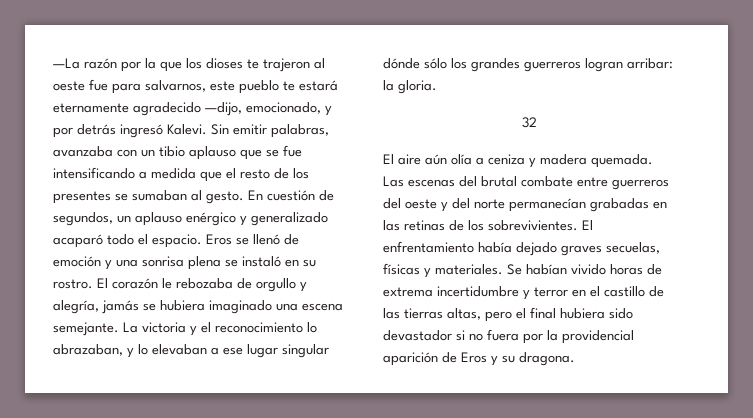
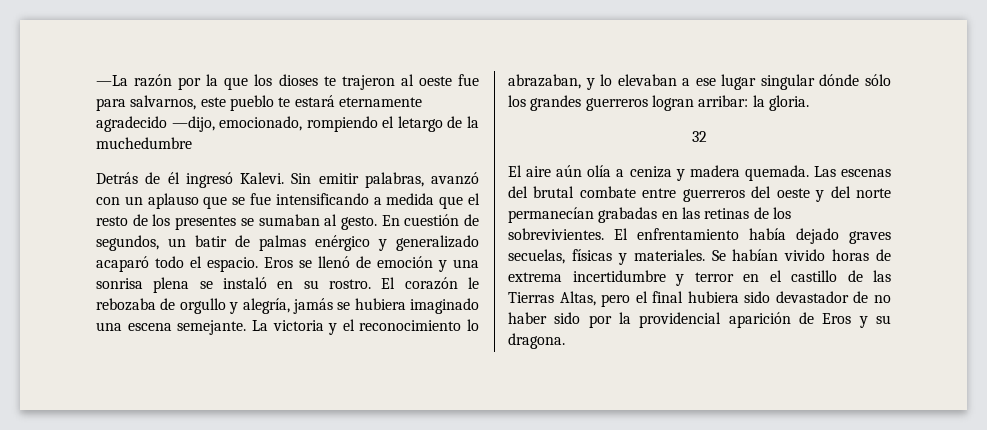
[325,106,332,116] [53,124,116,138] y por detrás -> [306,116,479,132] [96,137,192,149] [96,172,180,184] rompiendo el letargo de la muchedumbre // Detrás de él
[53,146,113,157] avanzaba -> [431,172,479,185] avanzó
[159,146,185,157] tibio -> (143, 200) none
[135,212,182,226] aplauso -> [195,235,306,251] batir de palmas
[404,308,481,320] tierras altas, -> [508,291,596,306] Tierras Altas,
[456,329,519,341] si no fuera -> [853,291,891,303] [508,312,581,324] de no haber sido

